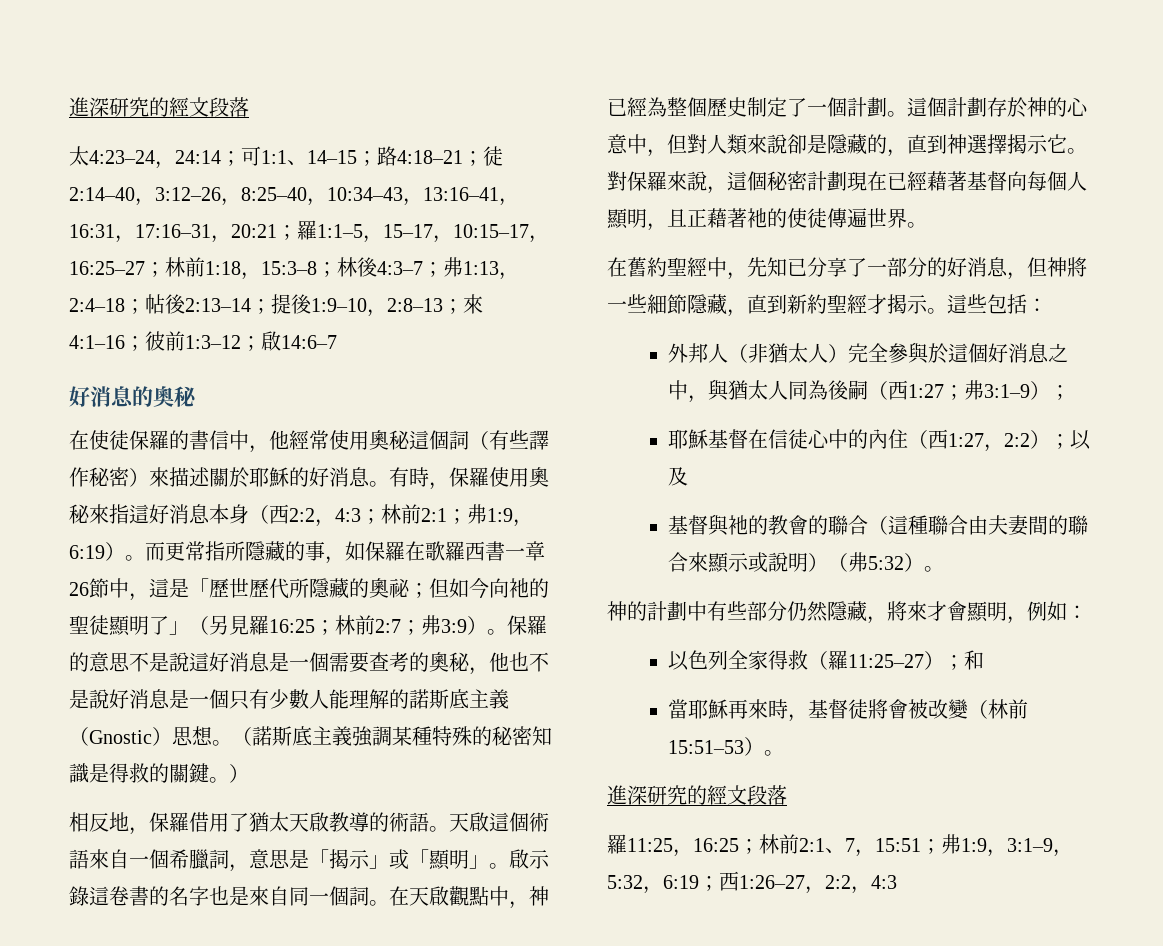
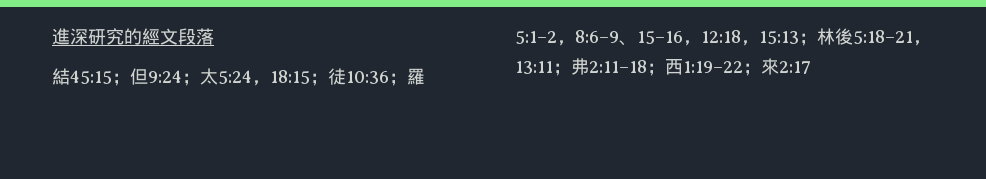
[69,97,249,117] [69,146,503,169] [69,187,519,206] [69,220,549,243] [69,257,519,280] [69,294,483,317] [69,331,337,351] [69,386,197,407] [69,430,549,453] [69,467,549,490] [69,504,533,527] [69,541,545,564] [69,578,549,601] [69,615,547,636] [69,652,549,675] [69,689,509,710] [69,726,552,747] [69,763,249,783] [69,812,549,835] [69,849,550,872] [69,886,549,909] [607,97,1089,118] [607,134,1087,157] [607,171,1087,194] [606,208,927,231] [607,257,1087,280] [607,294,1047,317] [667,342,1068,364] [667,379,1070,403] [667,429,1091,452] [667,467,688,486] [667,514,1089,536] [667,552,944,573] [607,601,1087,624] [667,650,984,671] [667,699,1028,722] [667,737,784,756] [607,785,787,805] [607,834,1073,857] [607,871,897,894] 進深研究的經文段落 // 太4:23–24，24:14；可1:1、14–15；路4:18–21；徒2:14–40，3:12–26，8:25–40，10:34–43，13:16–41，16:31，17:16–31，20:21；羅1:1–5，15–17，10:15–17，16:25–27；林前1:18，15:3–8；林後4:3–7；弗1:13，2:4–18；帖後2:13–14；提後1:9–10，2:8–13；來4:1–16；彼前1:3–12；啟14:6–7 // 好消息的奧秘 // 在使徒保羅的書信中，他經常使用奧秘這個詞（有些譯作秘密）來描述關於耶穌的好消息。有時，保羅使用奧秘來指這好消息本身（西2:2，4:3；林前2:1；弗1:9，6:19）。而更常指所隱藏的事，如保羅在歌羅西書一章26節中，這是「歷世歷代所隱藏的奧祕；但如今向衪的聖徒顯明了」（另見羅16:25；林前2:7；弗3:9）。保羅的意思不是說這好消息是一個需要查考的奧秘，他也不是說好消息是一個只有少數人能理解的諾斯底主義（Gnostic）思想。（諾斯底主義強調某種特殊的秘密知識是得救的關鍵。） // 相反地，保羅借用了猶太天啟教導的術語。天啟這個術語來自一個希臘詞，意思是「揭示」或「顯明」。啟示錄這卷書的名字也是來自同一個詞。在天啟觀點中，神已經為整個歷史制定了一個計劃。這個計劃存於神的心意中，但對人類來說卻是隱藏的，直到神選擇揭示它。對保羅來說，這個秘密計劃現在已經藉著基督向每個人顯明，且正藉著衪的使徒傳遍世界。 // 在舊約聖經中，先知已分享了一部分的好消息，但神將一些細節隱藏，直到新約聖經才揭示。這些包括： // 外邦人（非猶太人）完全參與於這個好消息之中，與猶太人同為後嗣（西1:27；弗3:1–9）； // 耶穌基督在信徒心中的內住（西1:27，2:2）；以及 // 基督與衪的教會的聯合（這種聯合由夫妻間的聯合來顯示或說明）（弗5:32）。 // 神的計劃中有些部分仍然隱藏，將來才會顯明，例如： // 以色列全家得救（羅11:25–27）；和 // 當耶穌再來時，基督徒將會被改變（林前15:51–53）。 // 進深研究的經文段落 // 羅11:25，16:25；林前2:1、7，15:51；弗1:9，3:1–9，5:32，6:19；西1:26–27，2:2，4:3 -> [52,28,214,45] [52,68,425,86] [515,28,931,46] [515,58,811,76] 進深研究的經文段落 // 結45:15；但9:24；太5:24，18:15；徒10:36；羅5:1–2，8:6–9、15–16，12:18，15:13；林後5:18–21，13:11；弗2:11–18；西1:19–22；來2:17

